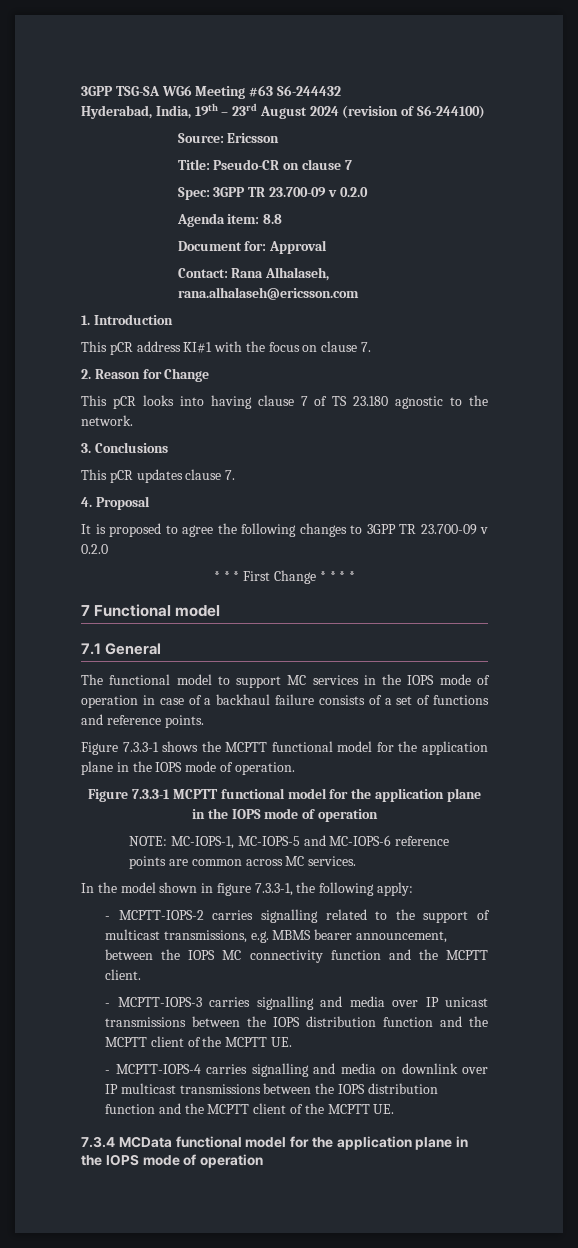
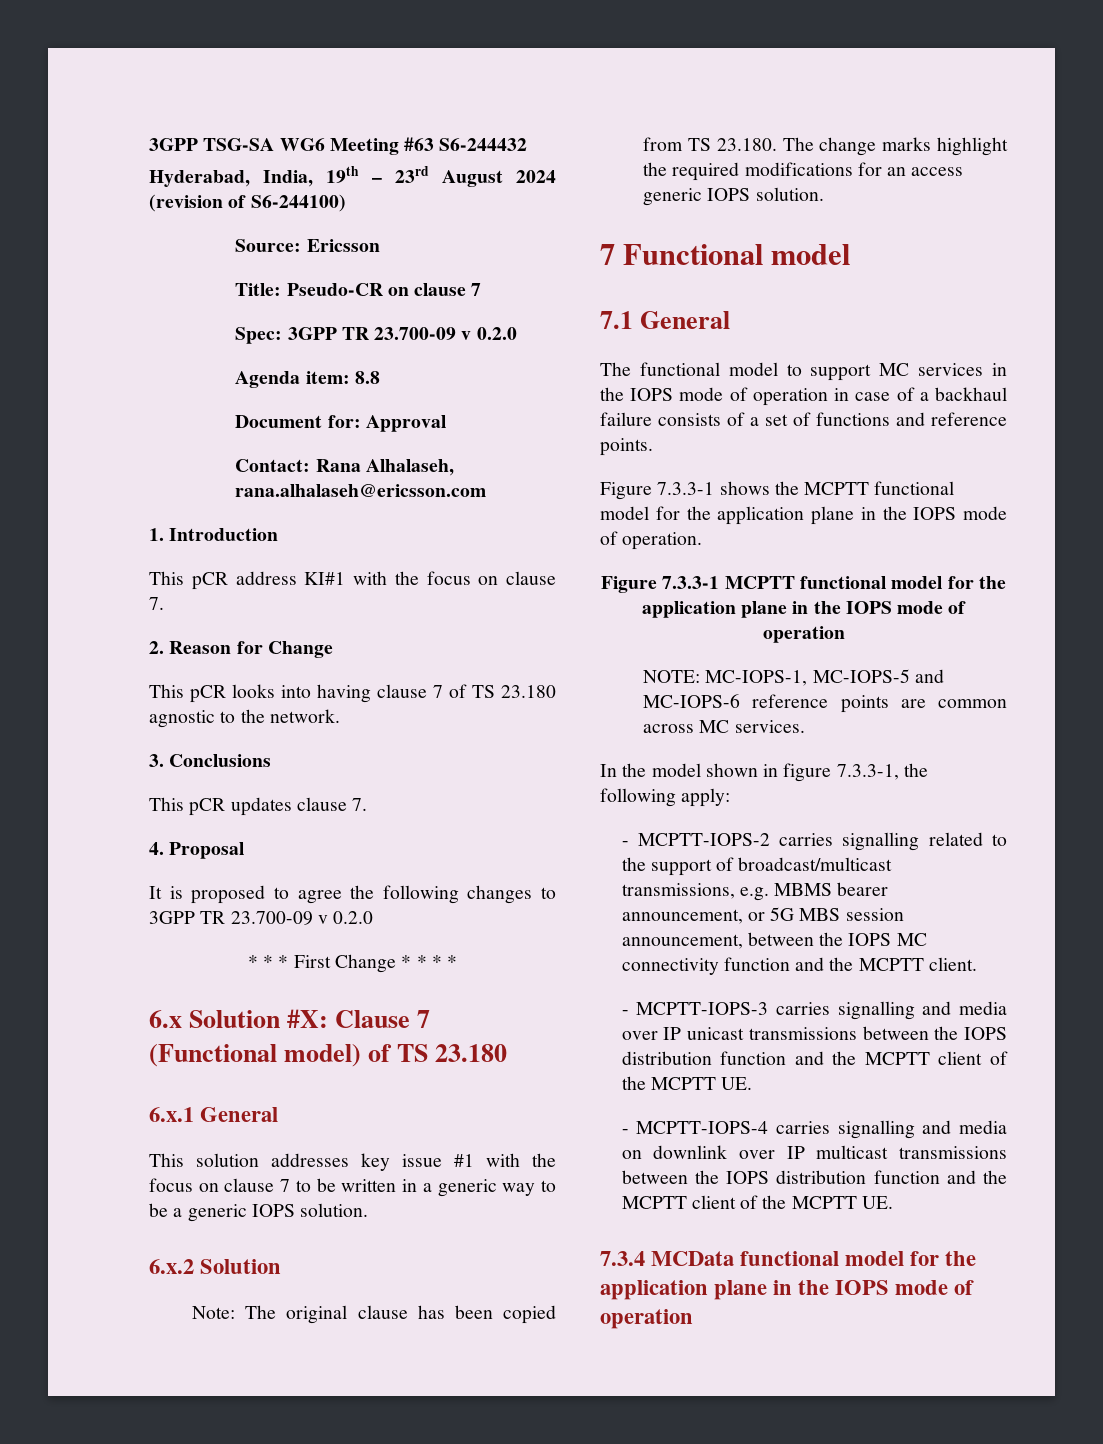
(356, 576) none -> [149,1009,431,1028] [149,1044,508,1067] [149,1107,279,1122] [149,1153,556,1171] [149,1178,556,1197] [149,1203,369,1222] [149,1259,282,1274] [192,1305,556,1324] [643,137,1008,156] [643,162,964,181] [643,187,824,206] // 6.x Solution #X: Clause 7 (Functional model) of TS 23.180 // 6.x.1 General // This solution addresses key issue #1 with the focus on clause 7 to be written in a generic way to be a generic IOPS solution. // 6.x.2 Solution // Note: The original clause has been copied from TS 23.180. The change marks highlight the required modifications for an access generic IOPS solution.
[105,929,161,940] multicast -> [738,857,893,871] broadcast/multicast
(448, 937) none -> [747,907,904,921] [621,934,743,949] or 5G MBS session announcement,

